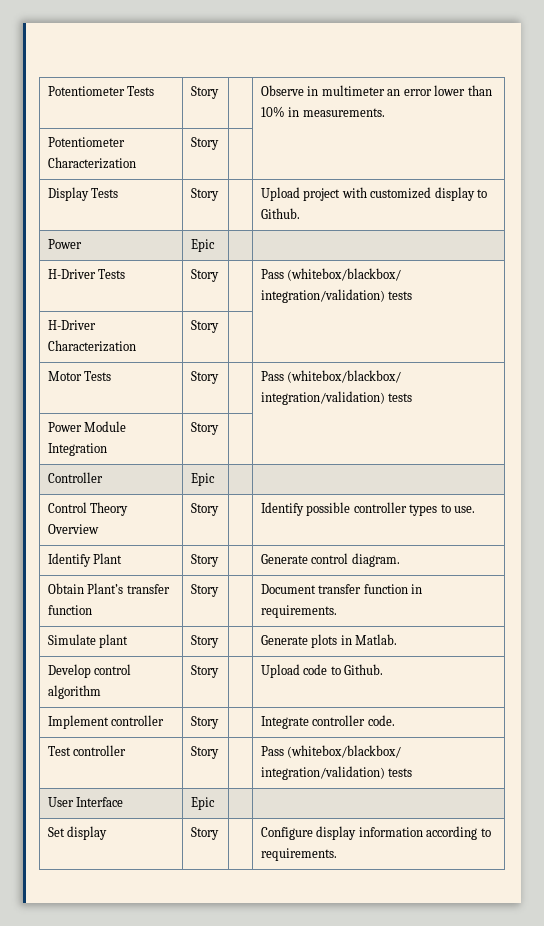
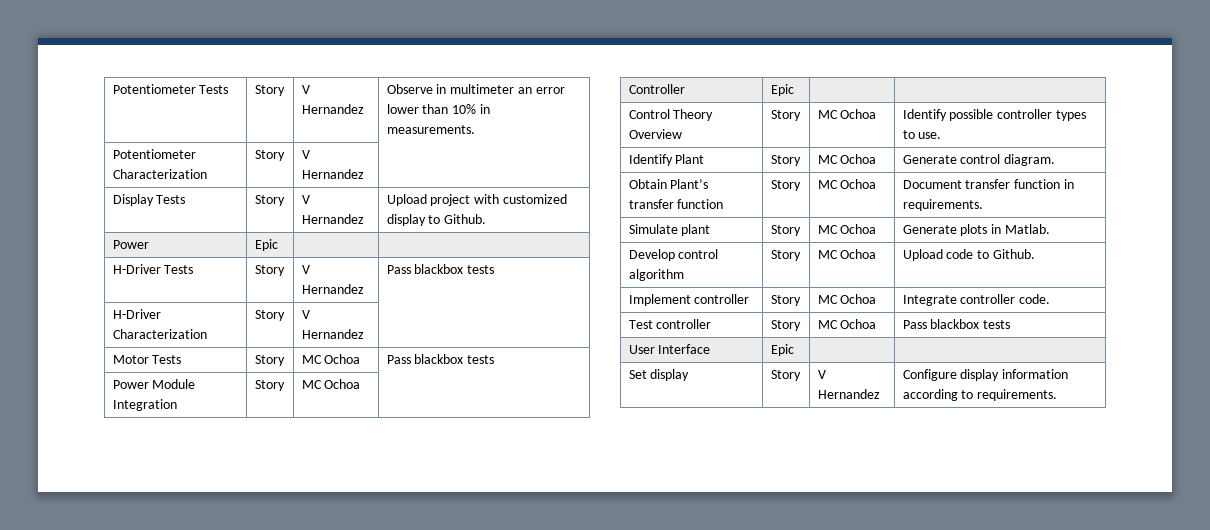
(219, 92) none -> [301,85,310,94] [301,104,364,114] V Hernandez
(219, 143) none -> [301,150,310,159] [301,169,364,179] V Hernandez
(219, 194) none -> [301,195,310,204] [301,214,364,224] V Hernandez
[260,268,402,281] [260,289,385,303] | Pass (whitebox/blackbox/ integration/validation) -> [301,265,310,274] [301,284,364,294] [386,264,464,274] V Hernandez | Pass blackbox
(219, 326) none -> [301,310,310,319] [301,329,364,339] V Hernandez
[260,370,402,383] [260,391,385,405] | Pass (whitebox/blackbox/ integration/validation) -> [301,354,361,364] [386,354,464,364] MC Ochoa | Pass blackbox
(219, 428) none -> [301,379,361,389] MC Ochoa
(219, 509) none -> [817,109,877,119] MC Ochoa
(219, 560) none -> [817,154,877,164] MC Ochoa
(219, 590) none -> [817,179,877,189] MC Ochoa
(219, 641) none -> [817,224,877,234] MC Ochoa
(219, 671) none -> [817,249,877,259] MC Ochoa
(219, 722) none -> [817,294,877,304] MC Ochoa
[260,745,402,758] [260,766,385,780] | Pass (whitebox/blackbox/ integration/validation) -> [817,319,877,329] [902,319,980,329] MC Ochoa | Pass blackbox
(219, 833) none -> [817,370,826,379] [817,389,880,399] V Hernandez

